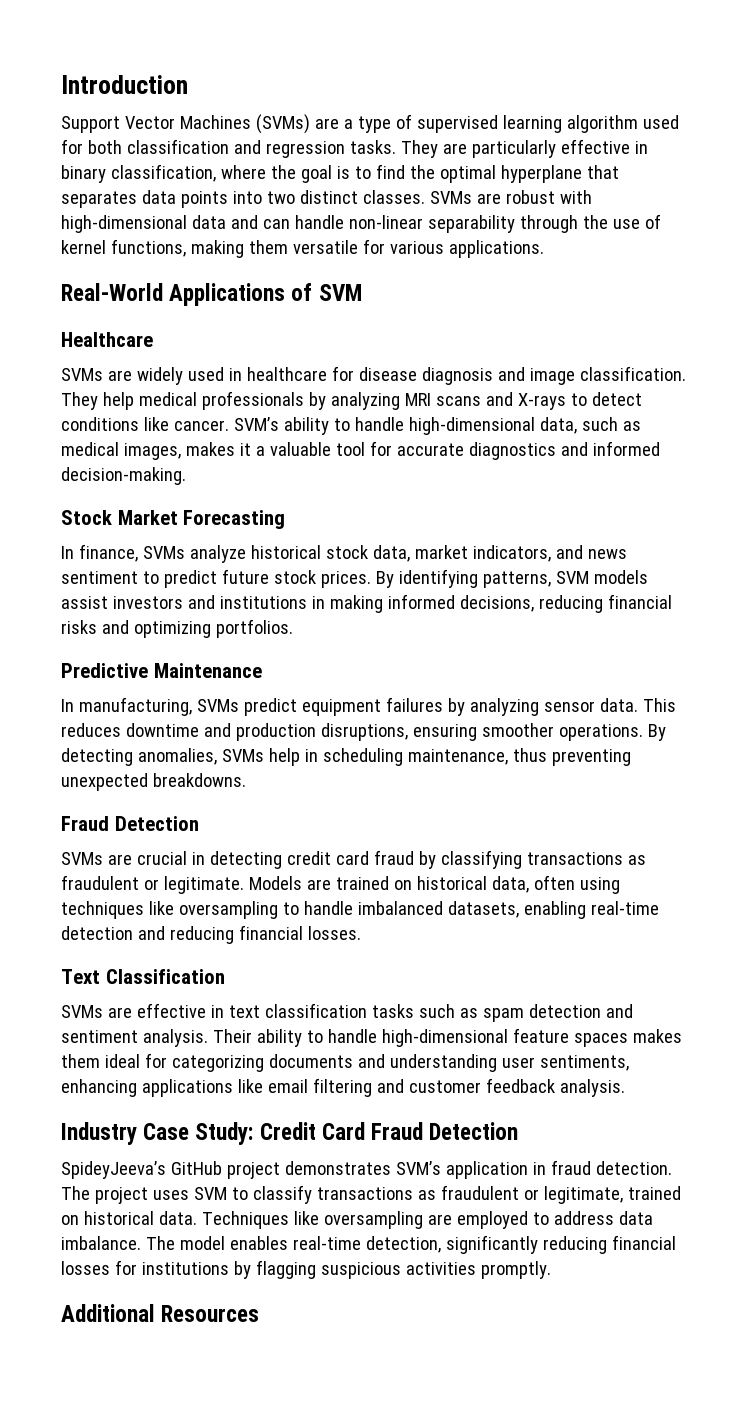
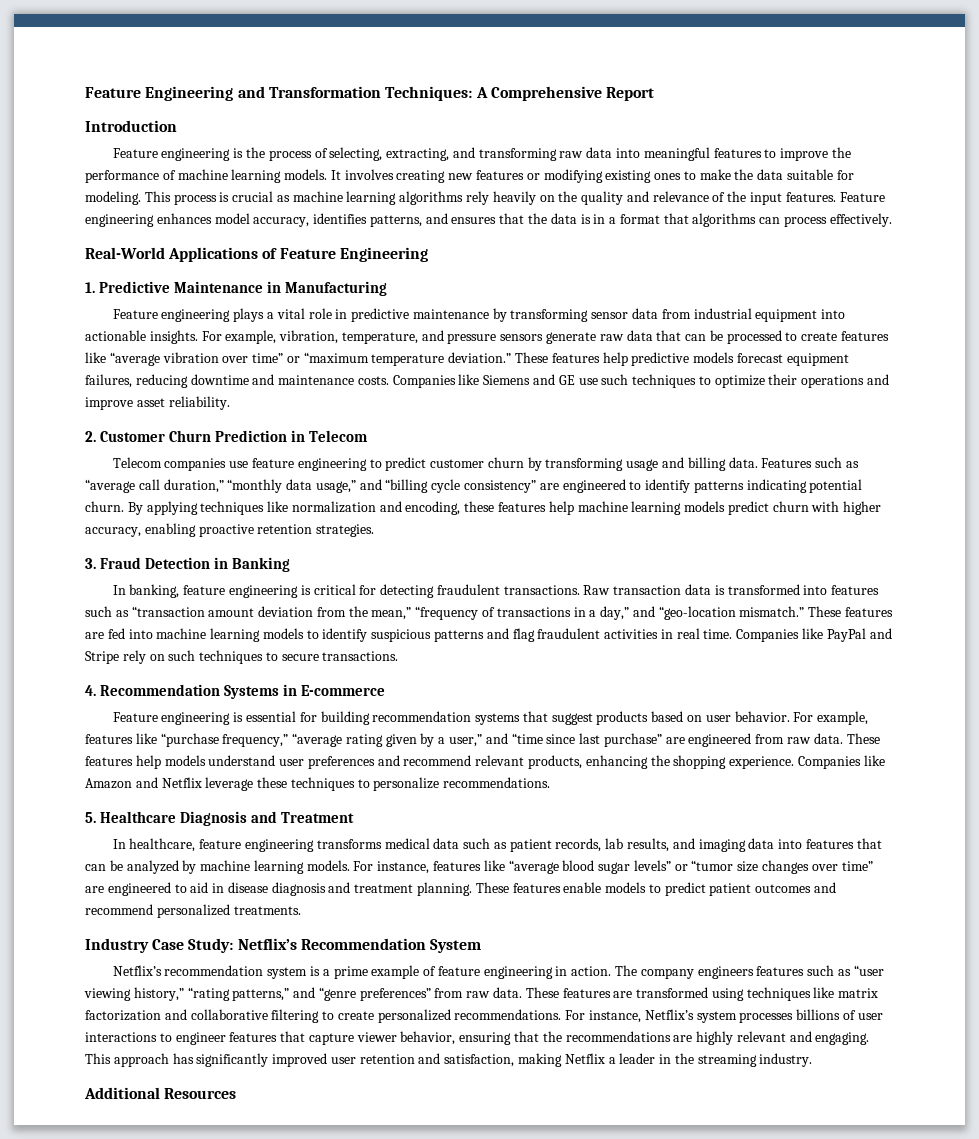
[61,75,188,94] [61,114,679,134] [61,139,648,158] [61,164,619,183] [61,190,592,208] [61,214,661,233] [61,239,544,258] [61,283,362,306] [61,332,153,347] [61,366,686,385] [61,391,642,410] [61,417,641,435] [61,441,660,460] [61,467,186,485] [61,510,286,529] [61,544,627,563] [61,569,648,588] [61,594,672,613] [61,619,293,638] [61,663,262,678] [61,697,676,716] [61,723,666,741] [61,748,631,766] [61,773,246,791] [61,816,199,831] [61,850,646,869] [61,875,620,894] [61,901,659,919] [61,925,361,944] [61,969,225,984] [61,1003,633,1022] [61,1028,682,1047] [61,1053,629,1072] [61,1078,625,1097] [61,1122,519,1145] [61,1160,672,1179] [61,1185,681,1204] [61,1211,653,1229] [61,1235,676,1254] [61,1260,551,1279] Introduction // Support Vector Machines (SVMs) are a type of supervised learning algorithm used for both classification and regression tasks. They are particularly effective in binary classification, where the goal is to find the optimal hyperplane that separates data points into two distinct classes. SVMs are robust with high-dimensional data and can handle non-linear separability through the use of kernel functions, making them versatile for various applications. // Real-World Applications of SVM // Healthcare // SVMs are widely used in healthcare for disease diagnosis and image classification. They help medical professionals by analyzing MRI scans and X-rays to detect conditions like cancer. SVM’s ability to handle high-dimensional data, such as medical images, makes it a valuable tool for accurate diagnostics and informed decision-making. // Stock Market Forecasting // In finance, SVMs analyze historical stock data, market indicators, and news sentiment to predict future stock prices. By identifying patterns, SVM models assist investors and institutions in making informed decisions, reducing financial risks and optimizing portfolios. // Predictive Maintenance // In manufacturing, SVMs predict equipment failures by analyzing sensor data. This reduces downtime and production disruptions, ensuring smoother operations. By detecting anomalies, SVMs help in scheduling maintenance, thus preventing unexpected breakdowns. // Fraud Detection // SVMs are crucial in detecting credit card fraud by classifying transactions as fraudulent or legitimate. Models are trained on historical data, often using techniques like oversampling to handle imbalanced datasets, enabling real-time detection and reducing financial losses. // Text Classification // SVMs are effective in text classification tasks such as spam detection and sentiment analysis. Their ability to handle high-dimensional feature spaces makes them ideal for categorizing documents and understanding user sentiments, enhancing applications like email filtering and customer feedback analysis. // Industry Case Study: Credit Card Fraud Detection // SpideyJeeva’s GitHub project demonstrates SVM’s application in fraud detection. The project uses SVM to classify transactions as fraudulent or legitimate, trained on historical data. Techniques like oversampling are employed to address data imbalance. The model enables real-time detection, significantly reducing financial losses for institutions by flagging suspicious activities promptly. -> [85,86,655,101] [85,120,177,132] [112,147,851,161] [85,169,854,183] [85,191,885,205] [85,213,892,227] [85,247,428,262] [85,281,387,296] [112,308,846,322] [85,330,890,344] [85,352,849,366] [85,374,890,388] [85,396,230,410] [85,430,368,442] [112,457,859,471] [85,479,863,493] [85,501,882,515] [85,523,375,537] [85,557,290,572] [112,584,880,598] [85,606,894,620] [85,628,892,642] [85,650,399,664] [85,684,385,699] [112,711,869,725] [85,733,880,747] [85,755,885,769] [85,777,551,791] [85,811,354,826] [112,838,882,852] [85,860,873,874] [85,882,837,896] [85,904,301,918] [85,938,481,953] [112,965,884,979] [84,987,879,1001] [85,1009,883,1023] [85,1031,870,1045] [85,1053,813,1067] Feature Engineering and Transformation Techniques: A Comprehensive Report // Introduction // Feature engineering is the process of selecting, extracting, and transforming raw data into meaningful features to improve the performance of machine learning models. It involves creating new features or modifying existing ones to make the data suitable for modeling. This process is crucial as machine learning algorithms rely heavily on the quality and relevance of the input features. Feature engineering enhances model accuracy, identifies patterns, and ensures that the data is in a format that algorithms can process effectively. // Real-World Applications of Feature Engineering // 1. Predictive Maintenance in Manufacturing // Feature engineering plays a vital role in predictive maintenance by transforming sensor data from industrial equipment into actionable insights. For example, vibration, temperature, and pressure sensors generate raw data that can be processed to create features like “average vibration over time” or “maximum temperature deviation.” These features help predictive models forecast equipment failures, reducing downtime and maintenance costs. Companies like Siemens and GE use such techniques to optimize their operations and improve asset reliability. // 2. Customer Churn Prediction in Telecom // Telecom companies use feature engineering to predict customer churn by transforming usage and billing data. Features such as “average call duration,” “monthly data usage,” and “billing cycle consistency” are engineered to identify patterns indicating potential churn. By applying techniques like normalization and encoding, these features help machine learning models predict churn with higher accuracy, enabling proactive retention strategies. // 3. Fraud Detection in Banking // In banking, feature engineering is critical for detecting fraudulent transactions. Raw transaction data is transformed into features such as “transaction amount deviation from the mean,” “frequency of transactions in a day,” and “geo-location mismatch.” These features are fed into machine learning models to identify suspicious patterns and flag fraudulent activities in real time. Companies like PayPal and Stripe rely on such techniques to secure transactions. // 4. Recommendation Systems in E-commerce // Feature engineering is essential for building recommendation systems that suggest products based on user behavior. For example, features like “purchase frequency,” “average rating given by a user,” and “time since last purchase” are engineered from raw data. These features help models understand user preferences and recommend relevant products, enhancing the shopping experience. Companies like Amazon and Netflix leverage these techniques to personalize recommendations. // 5. Healthcare Diagnosis and Treatment // In healthcare, feature engineering transforms medical data such as patient records, lab results, and imaging data into features that can be analyzed by machine learning models. For instance, features like “average blood sugar levels” or “tumor size changes over time” are engineered to aid in disease diagnosis and treatment planning. These features enable models to predict patient outcomes and recommend personalized treatments. // Industry Case Study: Netflix’s Recommendation System // Netflix’s recommendation system is a prime example of feature engineering in action. The company engineers features such as “user viewing history,” “rating patterns,” and “genre preferences” from raw data. These features are transformed using techniques like matrix factorization and collaborative filtering to create personalized recommendations. For instance, Netflix’s system processes billions of user interactions to engineer features that capture viewer behavior, ensuring that the recommendations are highly relevant and engaging. This approach has significantly improved user retention and satisfaction, making Netflix a leader in the streaming industry.

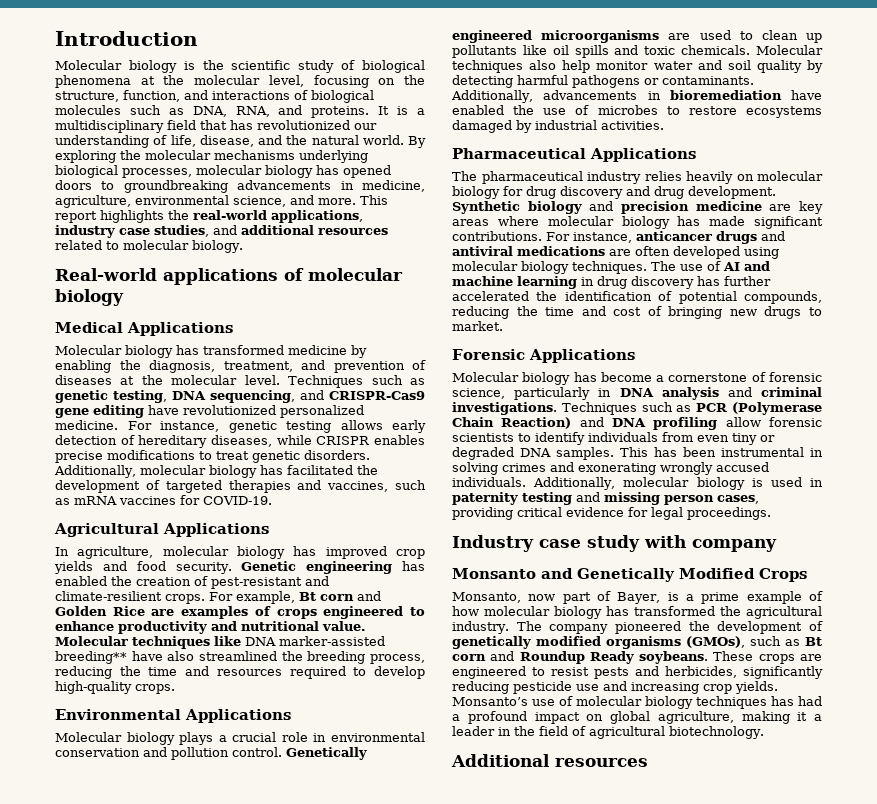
[85,86,655,101] [85,120,177,132] [112,147,851,161] [85,169,854,183] [85,191,885,205] [85,213,892,227] [85,247,428,262] [85,281,387,296] [112,308,846,322] [85,330,890,344] [85,352,849,366] [85,374,890,388] [85,396,230,410] [85,430,368,442] [112,457,859,471] [85,479,863,493] [85,501,882,515] [85,523,375,537] [85,557,290,572] [112,584,880,598] [85,606,894,620] [85,628,892,642] [85,650,399,664] [85,684,385,699] [112,711,869,725] [85,733,880,747] [85,755,885,769] [85,777,551,791] [85,811,354,826] [112,838,882,852] [85,860,873,874] [85,882,837,896] [85,904,301,918] [85,938,481,953] [112,965,308,979] Feature Engineering and Transformation Techniques: A Comprehensive Report // Introduction // Feature engineering is the process of selecting, extracting, and transforming raw data into meaningful features to improve the performance of machine learning models. It involves creating new features or modifying existing ones to make the data suitable for modeling. This process is crucial as machine learning algorithms rely heavily on the quality and relevance of the input features. Feature engineering enhances model accuracy, identifies patterns, and ensures that the data is in a format that algorithms can process effectively. // Real-World Applications of Feature Engineering // 1. Predictive Maintenance in Manufacturing // Feature engineering plays a vital role in predictive maintenance by transforming sensor data from industrial equipment into actionable insights. For example, vibration, temperature, and pressure sensors generate raw data that can be processed to create features like “average vibration over time” or “maximum temperature deviation.” These features help predictive models forecast equipment failures, reducing downtime and maintenance costs. Companies like Siemens and GE use such techniques to optimize their operations and improve asset reliability. // 2. Customer Churn Prediction in Telecom // Telecom companies use feature engineering to predict customer churn by transforming usage and billing data. Features such as “average call duration,” “monthly data usage,” and “billing cycle consistency” are engineered to identify patterns indicating potential churn. By applying techniques like normalization and encoding, these features help machine learning models predict churn with higher accuracy, enabling proactive retention strategies. // 3. Fraud Detection in Banking // In banking, feature engineering is critical for detecting fraudulent transactions. Raw transaction data is transformed into features such as “transaction amount deviation from the mean,” “frequency of transactions in a day,” and “geo-location mismatch.” These features are fed into machine learning models to identify suspicious patterns and flag fraudulent activities in real time. Companies like PayPal and Stripe rely on such techniques to secure transactions. // 4. Recommendation Systems in E-commerce // Feature engineering is essential for building recommendation systems that suggest products based on user behavior. For example, features like “purchase frequency,” “average rating given by a user,” and “time since last purchase” are engineered from raw data. These features help models understand user preferences and recommend relevant products, enhancing the shopping experience. Companies like Amazon and Netflix leverage these techniques to personalize recommendations. // 5. Healthcare Diagnosis and Treatment // In healthcare, feature engineering transforms medical data such as patient records, lab results, and imaging data into features that can be analyzed by machine learning models. For instance, features like “average blood sugar levels” or “tumor size changes over time” are engineered to aid in disease diagnosis and treatment planning. These features enable models to predict patient outcomes and recommend personalized treatments. // Industry Case Study: Netflix’s Recommendation System // Netflix’s recommendation system -> [55,31,198,46] [55,60,425,73] [55,75,426,88] [55,90,374,103] [55,105,426,118] [55,120,377,133] [55,135,426,148] [55,150,368,163] [55,165,391,178] [55,180,425,193] [55,195,388,208] [55,210,363,223] [55,225,388,238] [55,240,243,253] [55,268,403,285] [55,289,124,306] [55,322,233,336] [55,345,367,358] [55,360,426,373] [55,375,425,388] [55,390,425,403] [55,405,364,418] [55,420,426,433] [55,435,425,448] [55,450,370,463] [54,465,378,478] [55,480,426,493] [55,495,272,505] [54,523,269,537] [55,546,425,559] [54,561,425,574] [55,576,329,589] [55,591,381,604] [55,606,425,619] [55,621,366,634] [55,636,385,649] [55,651,425,664] [55,666,425,679] [55,681,175,694] [55,709,291,723] [55,732,425,745] [55,747,367,760] [452,30,822,43] [452,45,823,58] [452,60,823,73] [452,75,754,88] [451,90,822,103] [452,105,822,118] [452,120,664,133] [452,148,696,162] [452,171,823,184] [452,186,776,199] [452,201,823,214] [452,216,823,229] [452,231,785,244] [452,246,779,259] [452,261,770,274] [452,276,771,289] [452,291,822,304] [452,306,822,319] [452,321,503,331] [452,349,635,363] [452,372,822,385] [452,387,822,400] [452,402,822,415] [452,417,822,430] [452,432,775,445] [452,447,823,460] [452,462,769,475] [452,477,823,490] [452,492,759,505] [452,507,771,520] [452,535,777,552] [452,568,807,582] [452,591,661,604] Introduction // Molecular biology is the scientific study of biological phenomena at the molecular level, focusing on the structure, function, and interactions of biological molecules such as DNA, RNA, and proteins. It is a multidisciplinary field that has revolutionized our understanding of life, disease, and the natural world. By exploring the molecular mechanisms underlying biological processes, molecular biology has opened doors to groundbreaking advancements in medicine, agriculture, environmental science, and more. This report highlights the real-world applications, industry case studies, and additional resources related to molecular biology. // Real-world applications of molecular biology // Medical Applications // Molecular biology has transformed medicine by enabling the diagnosis, treatment, and prevention of diseases at the molecular level. Techniques such as genetic testing, DNA sequencing, and CRISPR-Cas9 gene editing have revolutionized personalized medicine. For instance, genetic testing allows early detection of hereditary diseases, while CRISPR enables precise modifications to treat genetic disorders. Additionally, molecular biology has facilitated the development of targeted therapies and vaccines, such as mRNA vaccines for COVID-19. // Agricultural Applications // In agriculture, molecular biology has improved crop yields and food security. Genetic engineering has enabled the creation of pest-resistant and climate-resilient crops. For example, Bt corn and Golden Rice are examples of crops engineered to enhance productivity and nutritional value. Molecular techniques like DNA marker-assisted breeding** have also streamlined the breeding process, reducing the time and resources required to develop high-quality crops. // Environmental Applications // Molecular biology plays a crucial role in environmental conservation and pollution control. Genetically engineered microorganisms are used to clean up pollutants like oil spills and toxic chemicals. Molecular techniques also help monitor water and soil quality by detecting harmful pathogens or contaminants. Additionally, advancements in bioremediation have enabled the use of microbes to restore ecosystems damaged by industrial activities. // Pharmaceutical Applications // The pharmaceutical industry relies heavily on molecular biology for drug discovery and drug development. Synthetic biology and precision medicine are key areas where molecular biology has made significant contributions. For instance, anticancer drugs and antiviral medications are often developed using molecular biology techniques. The use of AI and machine learning in drug discovery has further accelerated the identification of potential compounds, reducing the time and cost of bringing new drugs to market. // Forensic Applications // Molecular biology has become a cornerstone of forensic science, particularly in DNA analysis and criminal investigations. Techniques such as PCR (Polymerase Chain Reaction) and DNA profiling allow forensic scientists to identify individuals from even tiny or degraded DNA samples. This has been instrumental in solving crimes and exonerating wrongly accused individuals. Additionally, molecular biology is used in paternity testing and missing person cases, providing critical evidence for legal proceedings. // Industry case study with company // Monsanto and Genetically Modified Crops // Monsanto, now part of Bayer,
[437,965,884,979] [84,987,879,1001] [85,1009,883,1023] [85,1031,870,1045] [85,1053,813,1067] feature engineering in action. The company engineers features such as “user viewing history,” “rating patterns,” and “genre preferences” from raw data. These features are transformed using techniques like matrix factorization and collaborative filtering to create personalized recommendations. For instance, Netflix’s system processes billions of user interactions to engineer features that capture viewer behavior, ensuring that the recommendations are highly relevant and engaging. This approach has significantly improved user retention and satisfaction, making Netflix a leader in the streaming industry. -> [452,606,822,619] [452,621,823,634] [452,636,822,649] [452,651,822,664] [452,666,823,679] [452,681,778,694] [452,696,822,709] [452,711,822,724] [452,726,764,739] how molecular biology has transformed the agricultural industry. The company pioneered the development of genetically modified organisms (GMOs), such as Bt corn and Roundup Ready soybeans. These crops are engineered to resist pests and herbicides, significantly reducing pesticide use and increasing crop yields. Monsanto’s use of molecular biology techniques has had a profound impact on global agriculture, making it a leader in the field of agricultural biotechnology.
[164,1088,237,1099] Resources -> [555,758,648,767] resources

